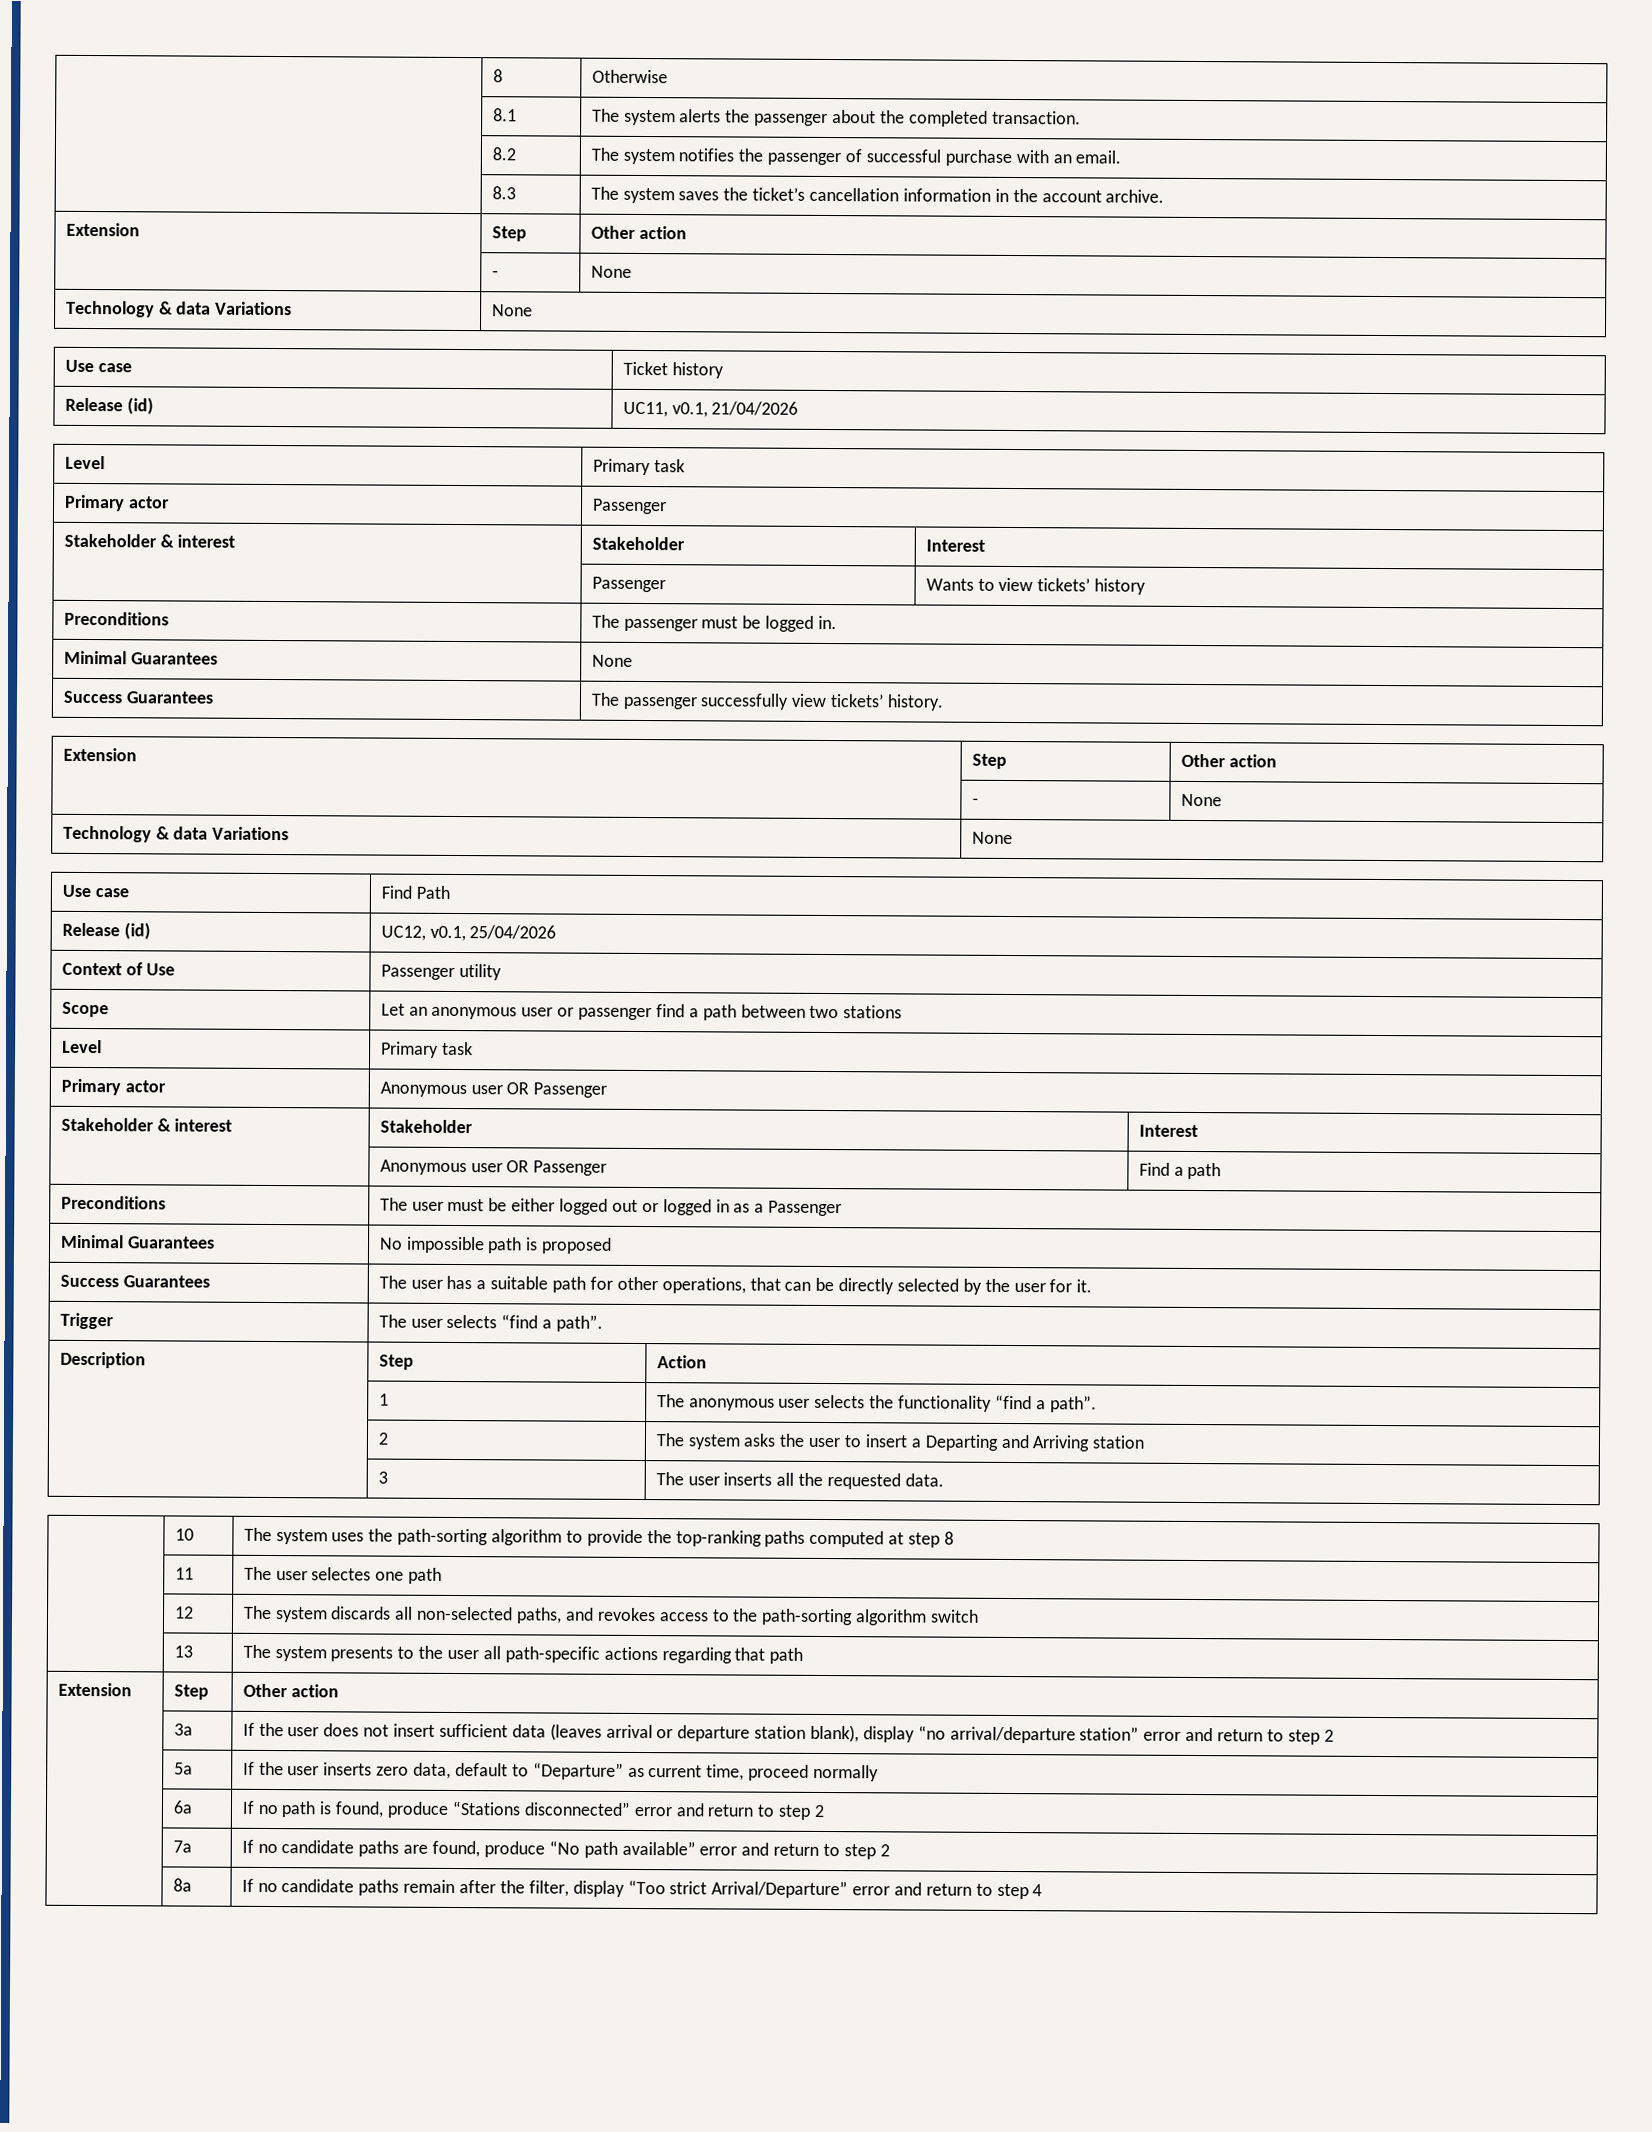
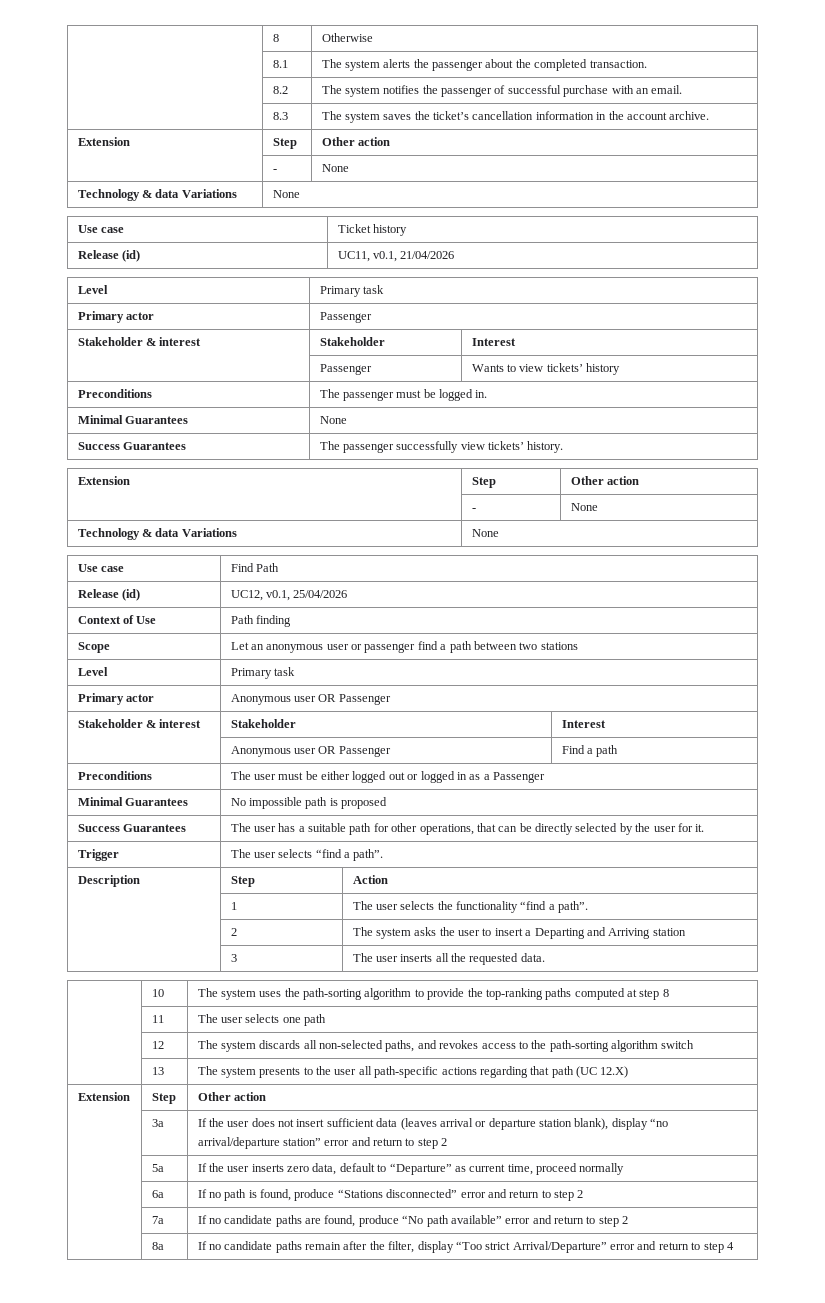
[380,964,502,981] Passenger utility -> [230,615,291,627] Path finding
[688,1398,775,1411] anonymous -> (373, 905) none
[311,1567,372,1581] selectes -> [245,1014,280,1023] selects
(804, 1655) none -> [576,1066,629,1078] (UC 12.X)

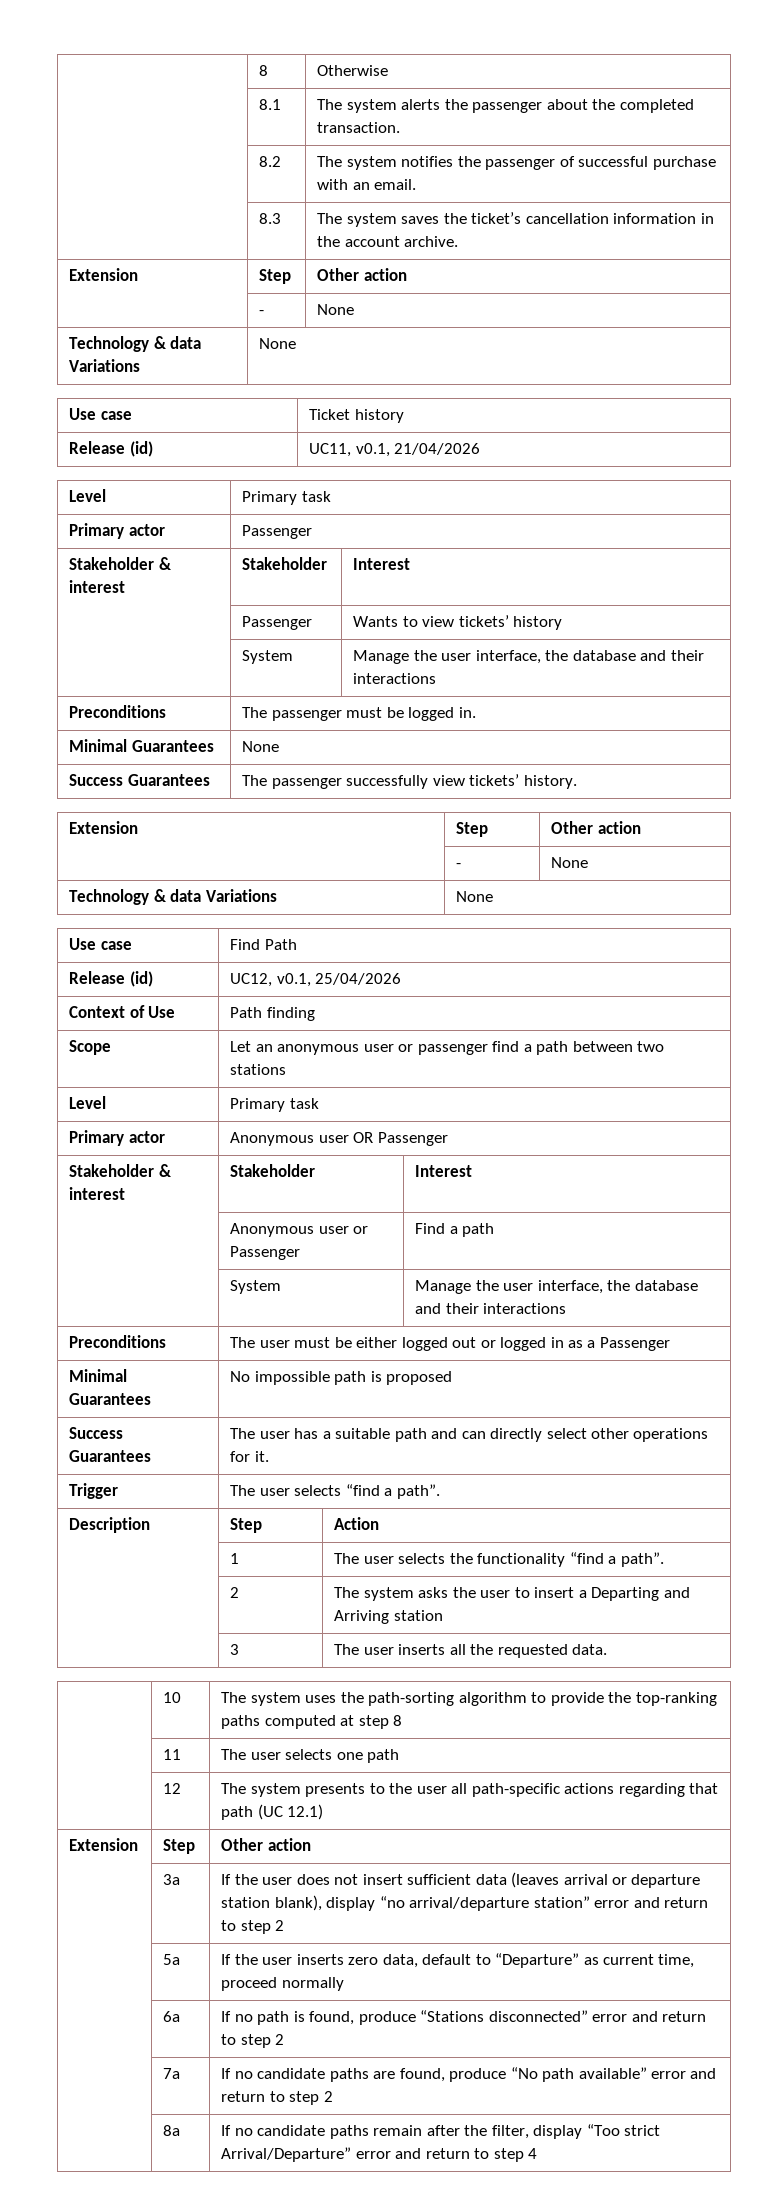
(621, 369) none -> [242,650,294,664] [353,650,704,664] [353,673,437,684] // | System | Manage the user interface, the database and their interactions
[318,746,337,754] OR -> [353,1226,369,1234] or
(619, 751) none -> [230,1280,282,1294] [415,1280,698,1294] [415,1303,567,1314] // | System | Manage the user interface, the database and their interactions
[373,823,676,835] for other operations, that can be directly selected by the user -> [431,1428,709,1442] and can directly select other operations
[197,1040,695,1052] [151,1067,164,1075] | The system discards all non-selected paths, and revokes access to the path-sorting algorithm switch // | 13 -> (182, 1788) none
[600,1066,629,1078] 12.X) -> [287,1804,324,1820] 12.1)

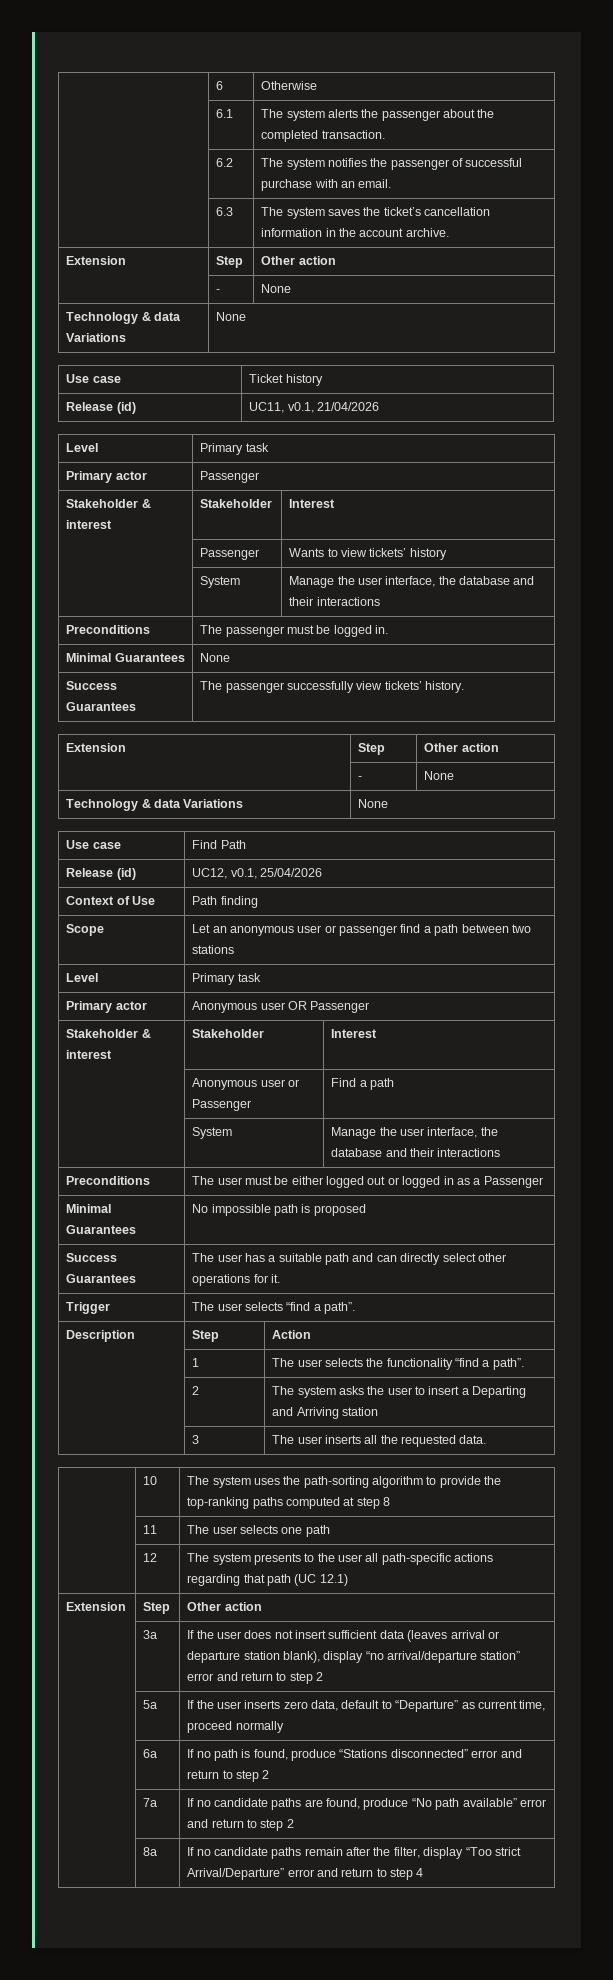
[259,65,269,76] | 8 -> [216,81,224,90] | 6
[259,99,282,110] 8.1 -> [216,109,234,118] 6.1
[259,156,282,167] 8.2 -> [216,158,234,167] 6.2
[259,213,282,224] 8.3 -> [216,207,234,216] 6.3

